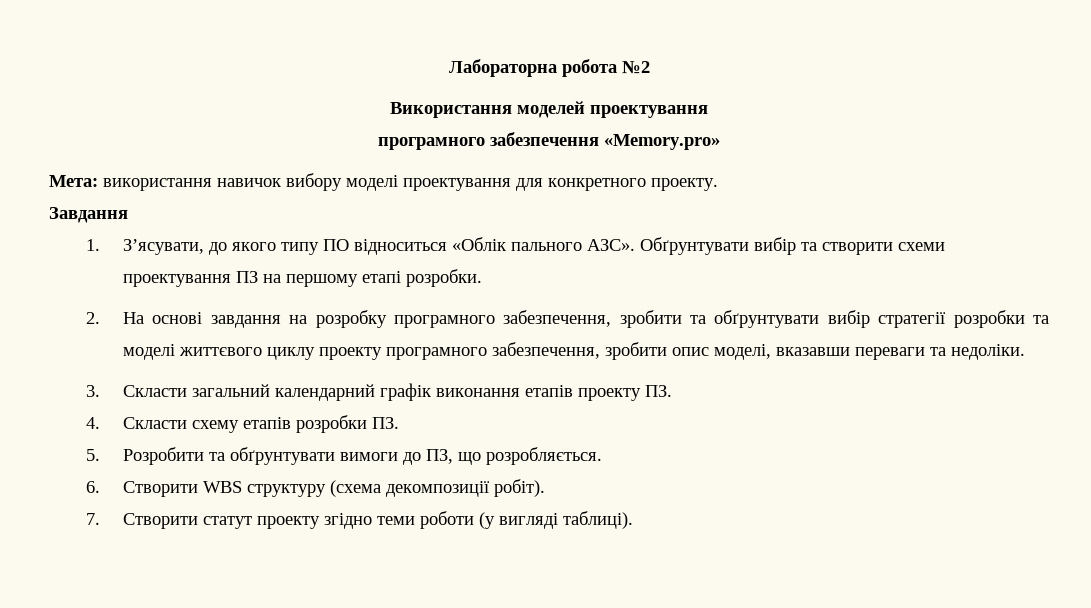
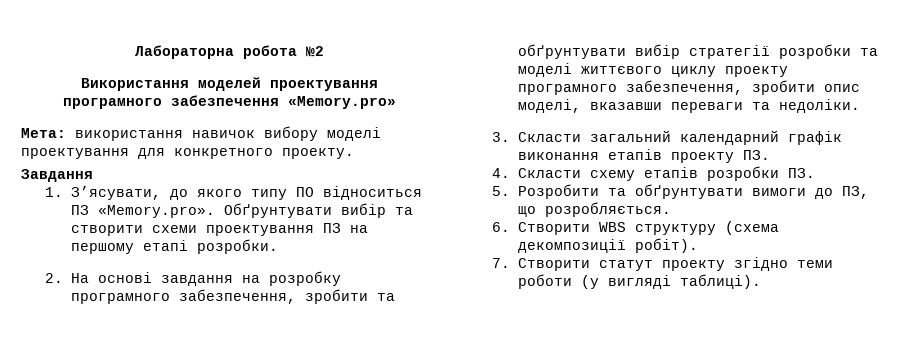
[451,237,635,251] «Облік пального АЗС». -> [70,205,215,218] ПЗ «Memory.pro».

